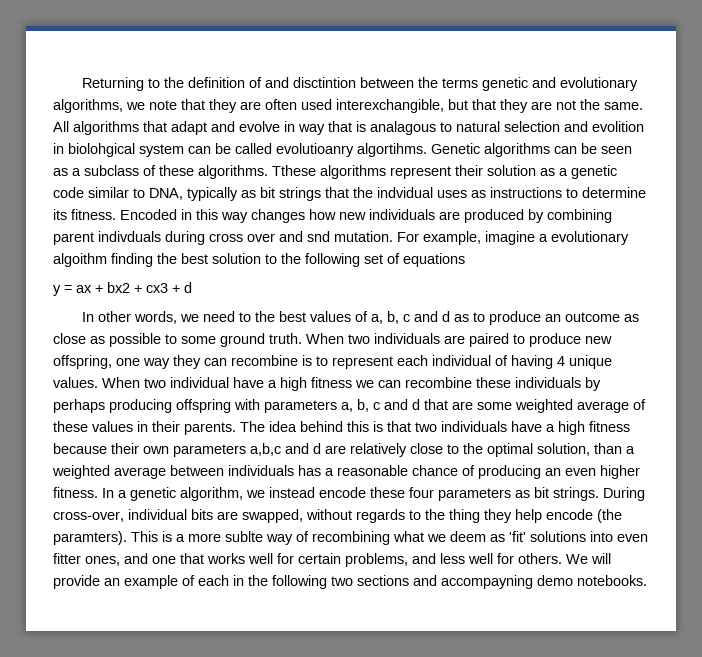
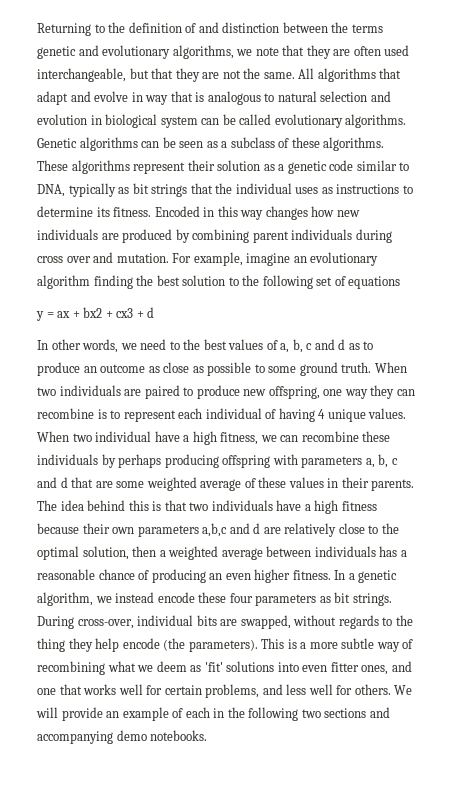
[293,77,357,88] disctintion -> [222,22,280,33] distinction
[336,99,444,113] interexchangible, -> [37,68,126,82] interchangeable,
[370,121,436,135] analagous -> [207,91,261,105] analogous
[592,121,644,132] [53,143,135,157] evolition in biolohgical -> [37,114,158,128] evolution in biological
[276,143,427,157] evolutioanry algortihms. -> [274,114,407,128] evolutionary algorithms.
[272,165,316,176] Tthese -> [37,160,68,171] These
[377,187,433,198] indvidual -> [235,183,292,194] individual
[98,231,161,242] indivduals -> [291,229,353,240] individuals
[307,231,330,242] snd -> (114, 257) none
[539,231,629,245] [53,253,107,267] a evolutionary algoithm -> [293,252,379,266] [37,275,90,289] an evolutionary algorithm
[311,377,352,388] fitness -> [220,432,259,445] fitness,
[594,443,622,454] than -> [132,546,157,557] then
[53,531,127,545] paramters). -> [188,639,258,652] parameters).
[225,531,263,542] sublte -> [341,638,375,649] subtle
[441,575,533,589] accompayning -> [37,731,113,744] accompanying

